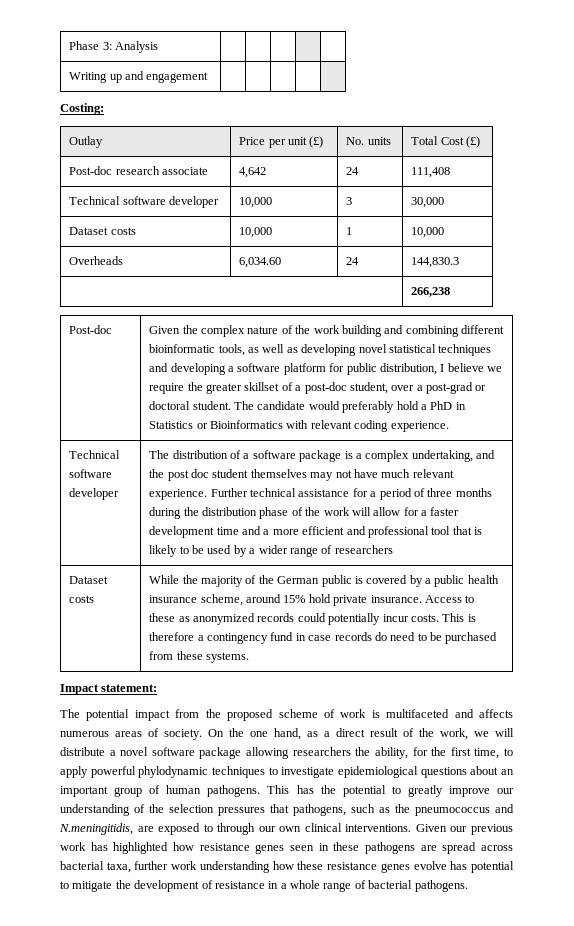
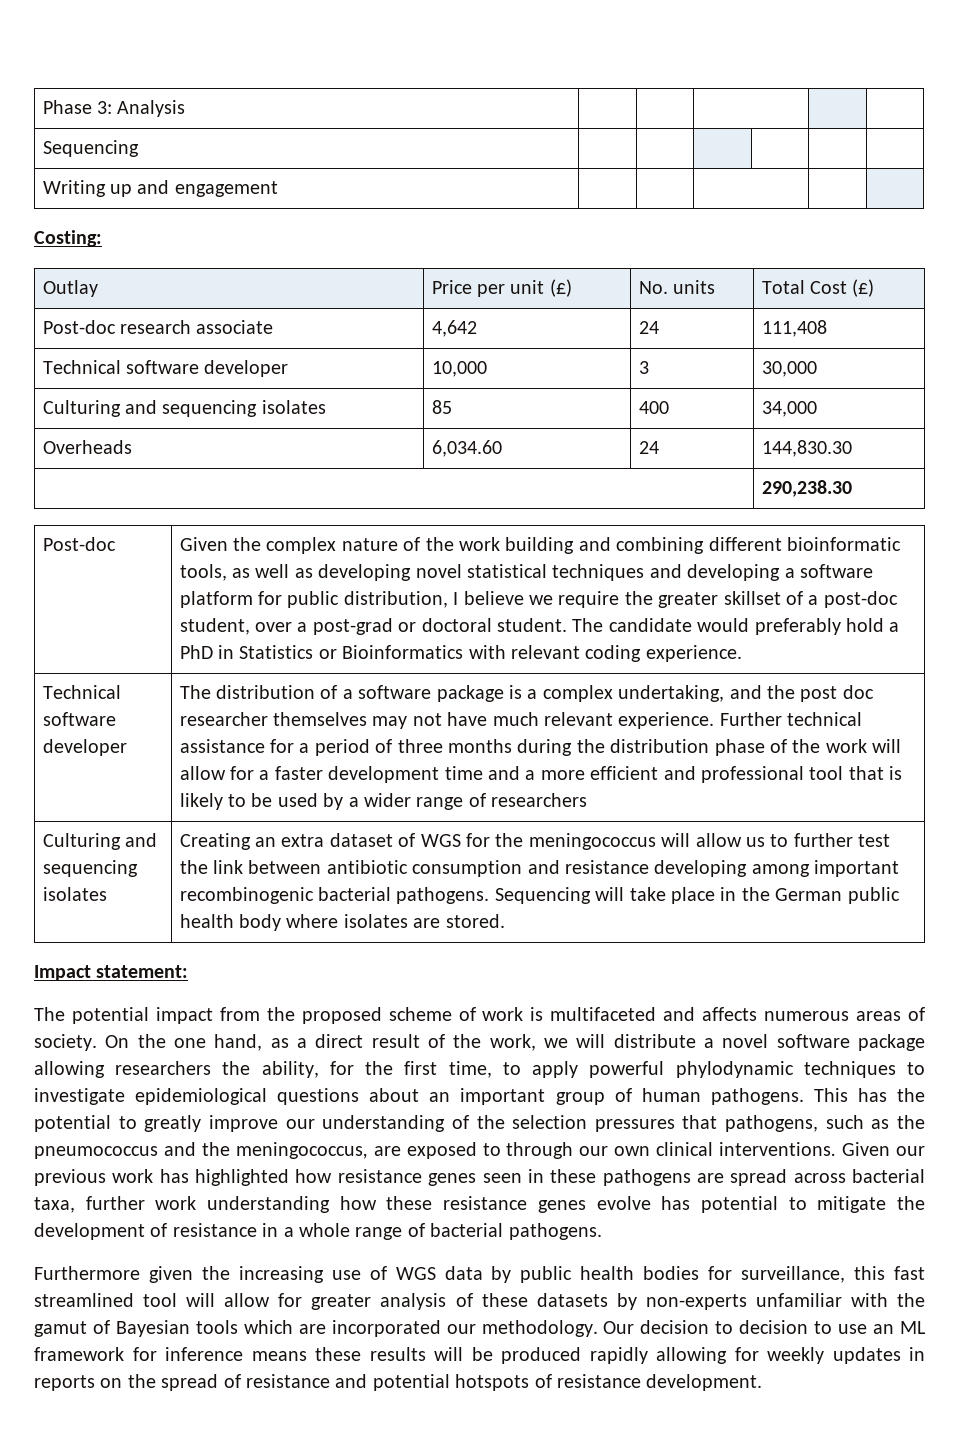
(159, 47) none -> [42,140,139,157] // Sequencing | | | | | |
[69,227,136,235] [239,227,273,238] [346,227,353,235] [411,227,445,238] Dataset costs | 10,000 | 1 | 10,000 -> [42,400,326,417] [431,400,452,414] [638,401,669,414] [761,401,817,417] Culturing and sequencing isolates | 85 | 400 | 34,000
[411,257,460,268] [411,287,451,297] 144,830.3 // | 266,238 -> [761,440,852,457] [761,480,852,497] 144,830.30 // | 290,238.30
[212,469,249,478] student -> [179,712,268,726] researcher
[69,576,109,584] [69,595,95,603] [149,575,499,587] [149,594,475,606] [149,613,476,625] [149,632,498,644] [149,651,250,663] Dataset costs | While the majority of the German public is covered by a public health insurance scheme, around 15% hold private insurance. Access to these as anonymized records could potentially incur costs. This is therefore a contingency fund in case records do need to be purchased from these systems. -> [42,833,158,850] [42,860,138,877] [42,887,107,901] [179,833,891,850] [179,860,900,877] [179,887,900,904] [179,914,505,931] Culturing and sequencing isolates | Creating an extra dataset of WGS for the meningococcus will allow us to further test the link between antibiotic consumption and resistance developing among important recombinogenic bacterial pathogens. Sequencing will take place in the German public health body where isolates are stored.
[59,823,133,835] N.meningitidis, -> [201,1142,368,1159] the meningococcus,
(468, 886) none -> [34,1266,925,1283] [34,1293,925,1310] [34,1320,926,1337] [34,1347,925,1364] [34,1374,763,1391] // Furthermore given the increasing use of WGS data by public health bodies for surveillance, this fast streamlined tool will allow for greater analysis of these datasets by non-experts unfamiliar with the gamut of Bayesian tools which are incorporated our methodology. Our decision to decision to use an ML framework for inference means these results will be produced rapidly allowing for weekly updates in reports on the spread of resistance and potential hotspots of resistance development.

